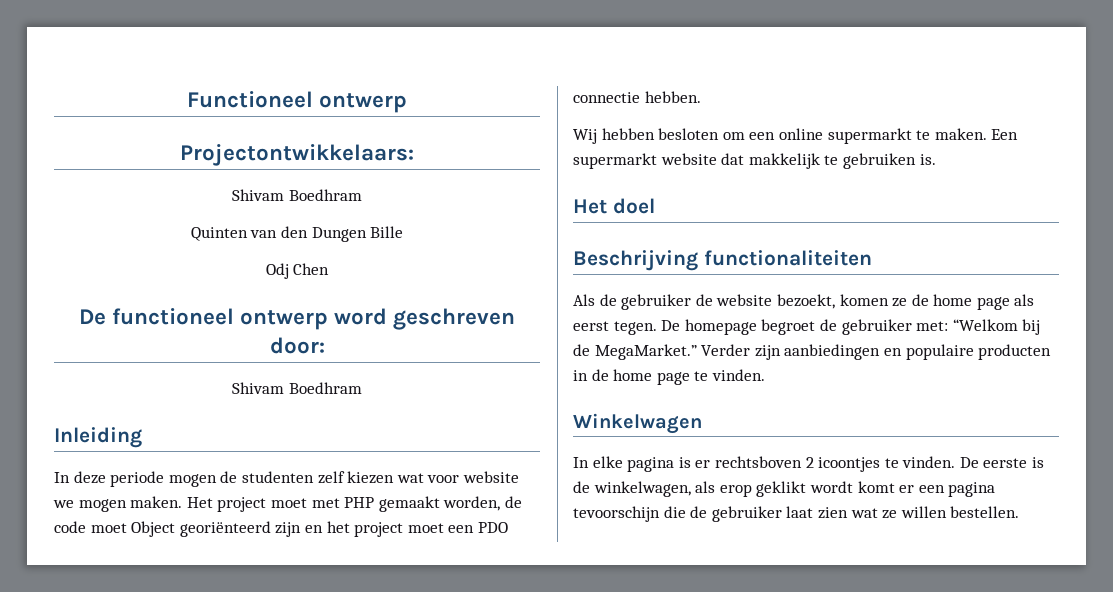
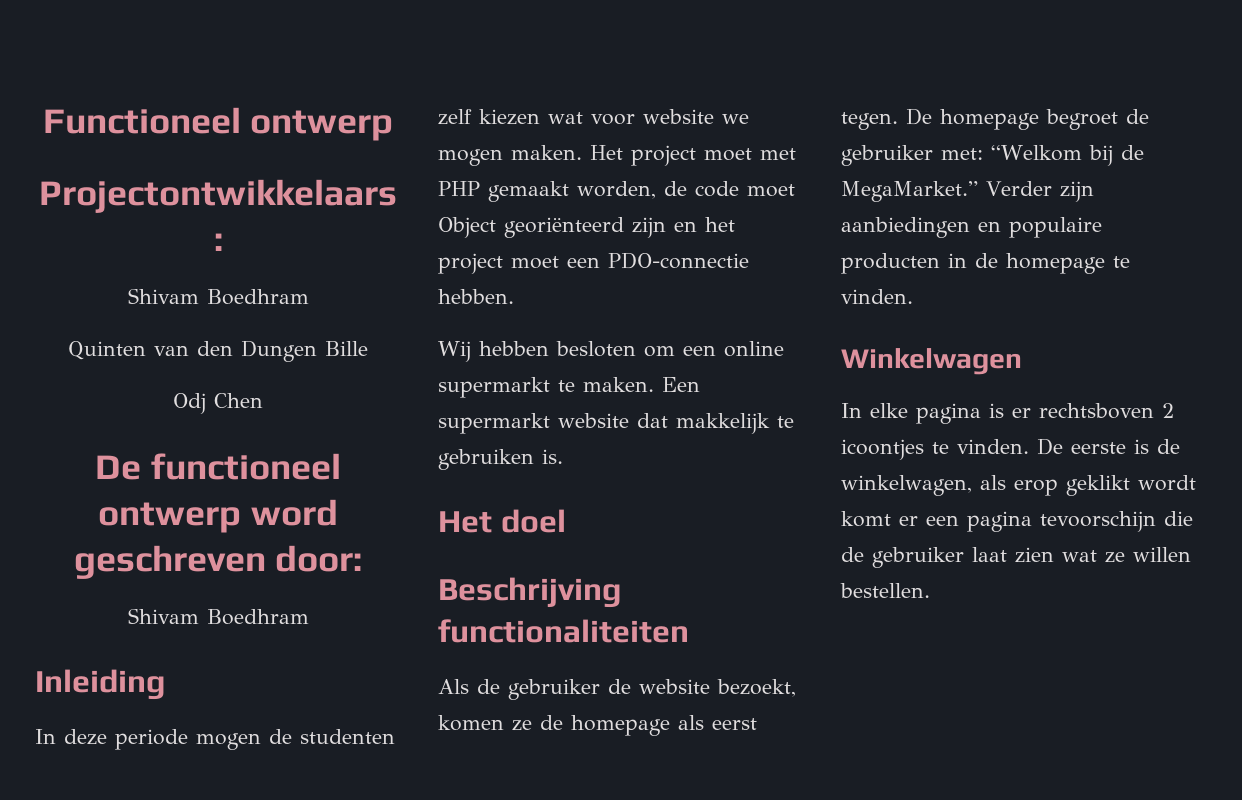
[477,522,508,533] [573,92,640,103] PDO connectie -> [608,252,749,269] PDO-connectie
[933,294,1010,310] home page -> [571,715,670,736] homepage
[613,369,690,385] home page -> [1006,253,1105,274] homepage

